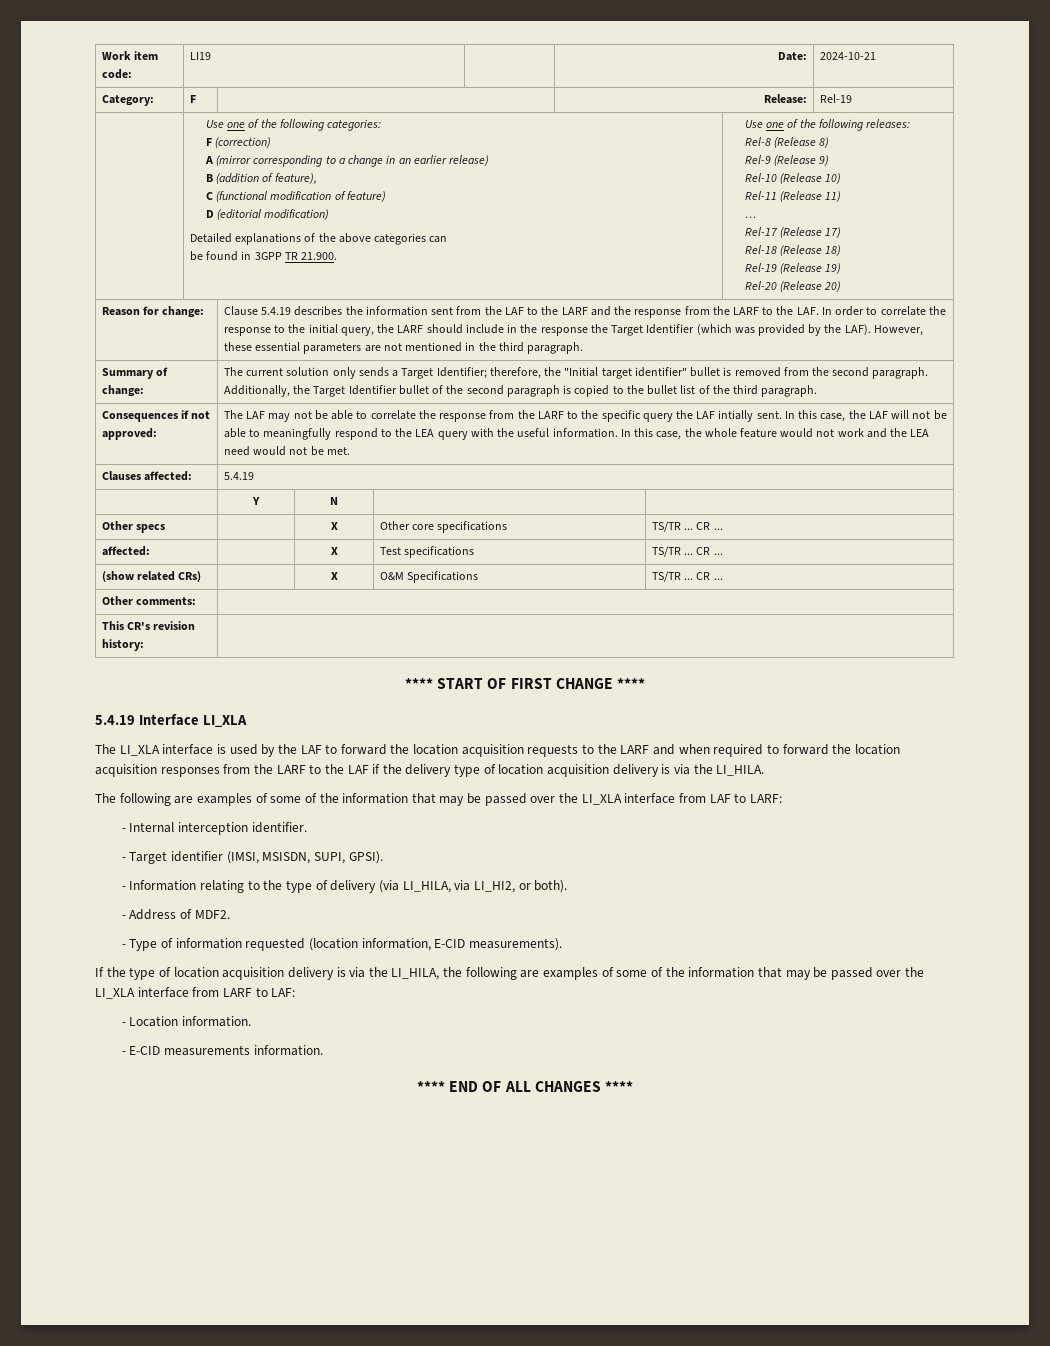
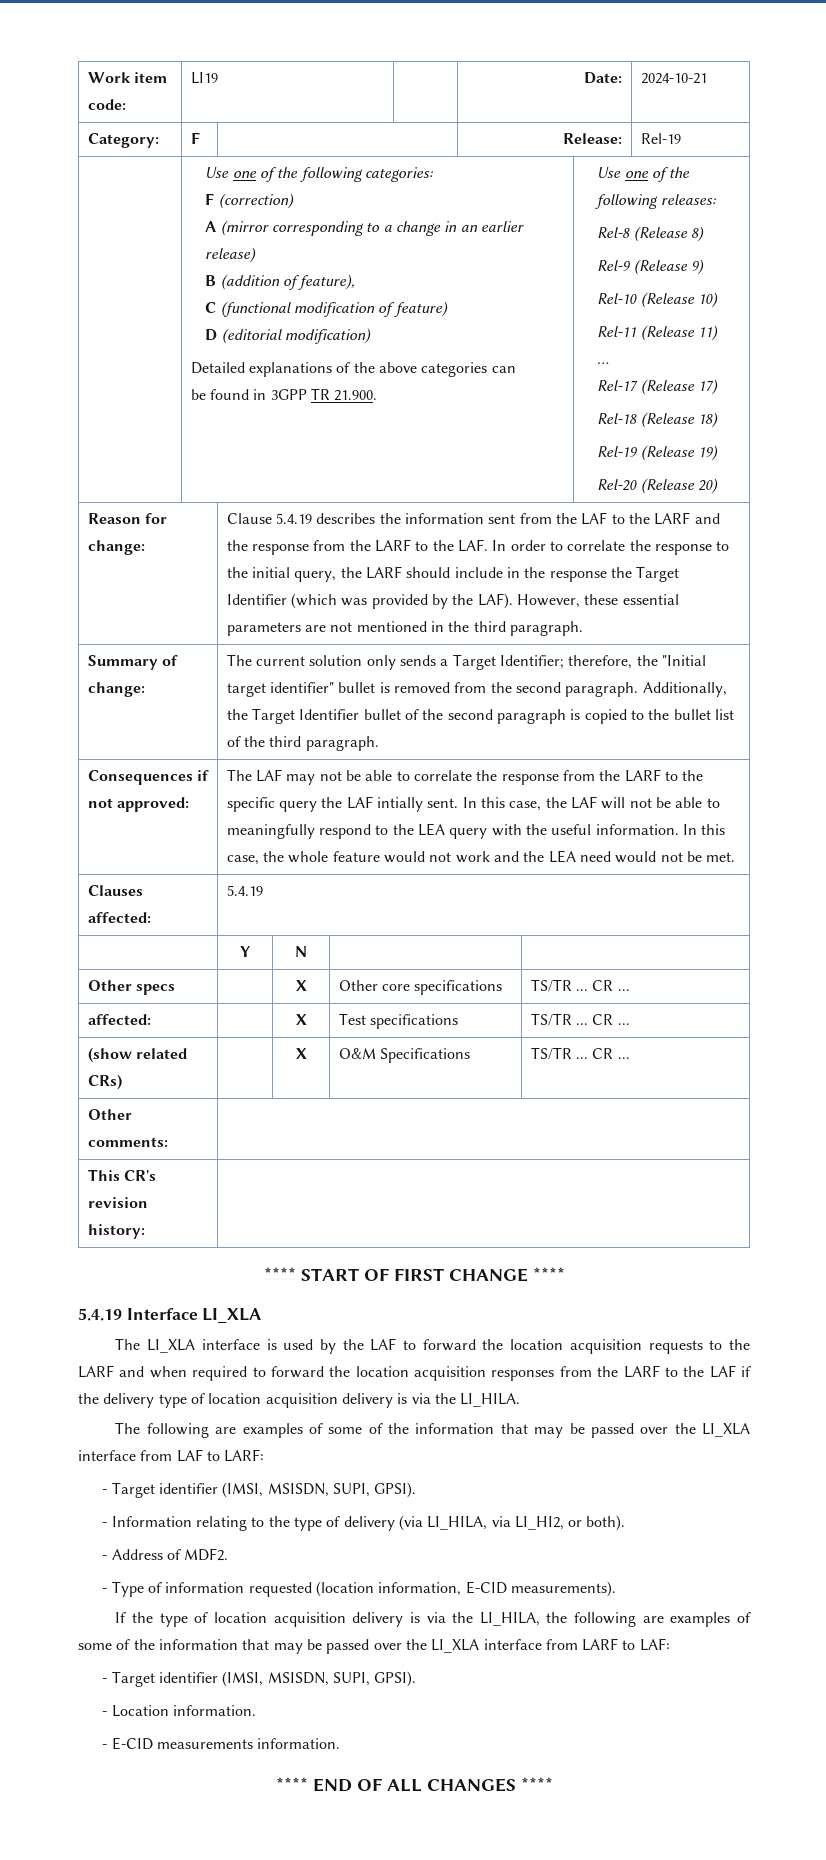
[121,822,307,835] // - Internal interception identifier. -> (265, 1455) none
(296, 992) none -> [102,1671,417,1687] // - Target identifier (IMSI, MSISDN, SUPI, GPSI).

